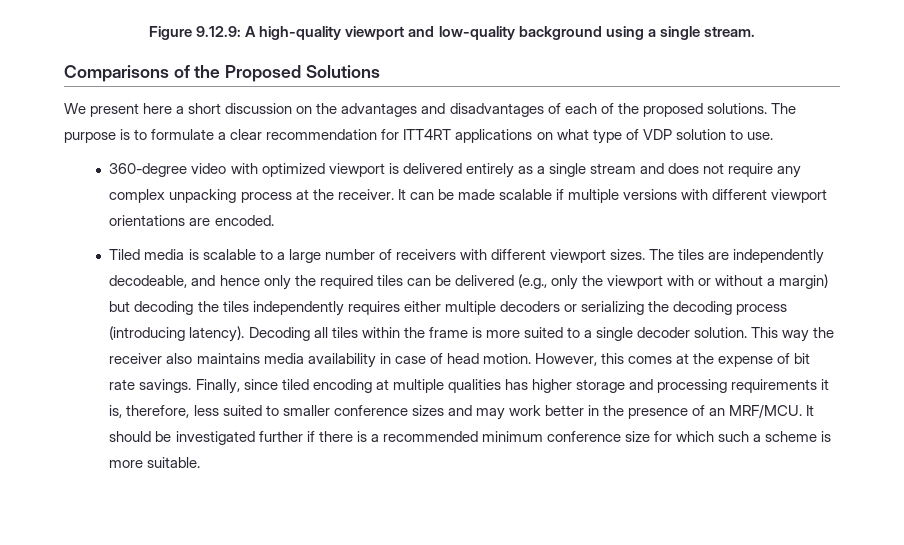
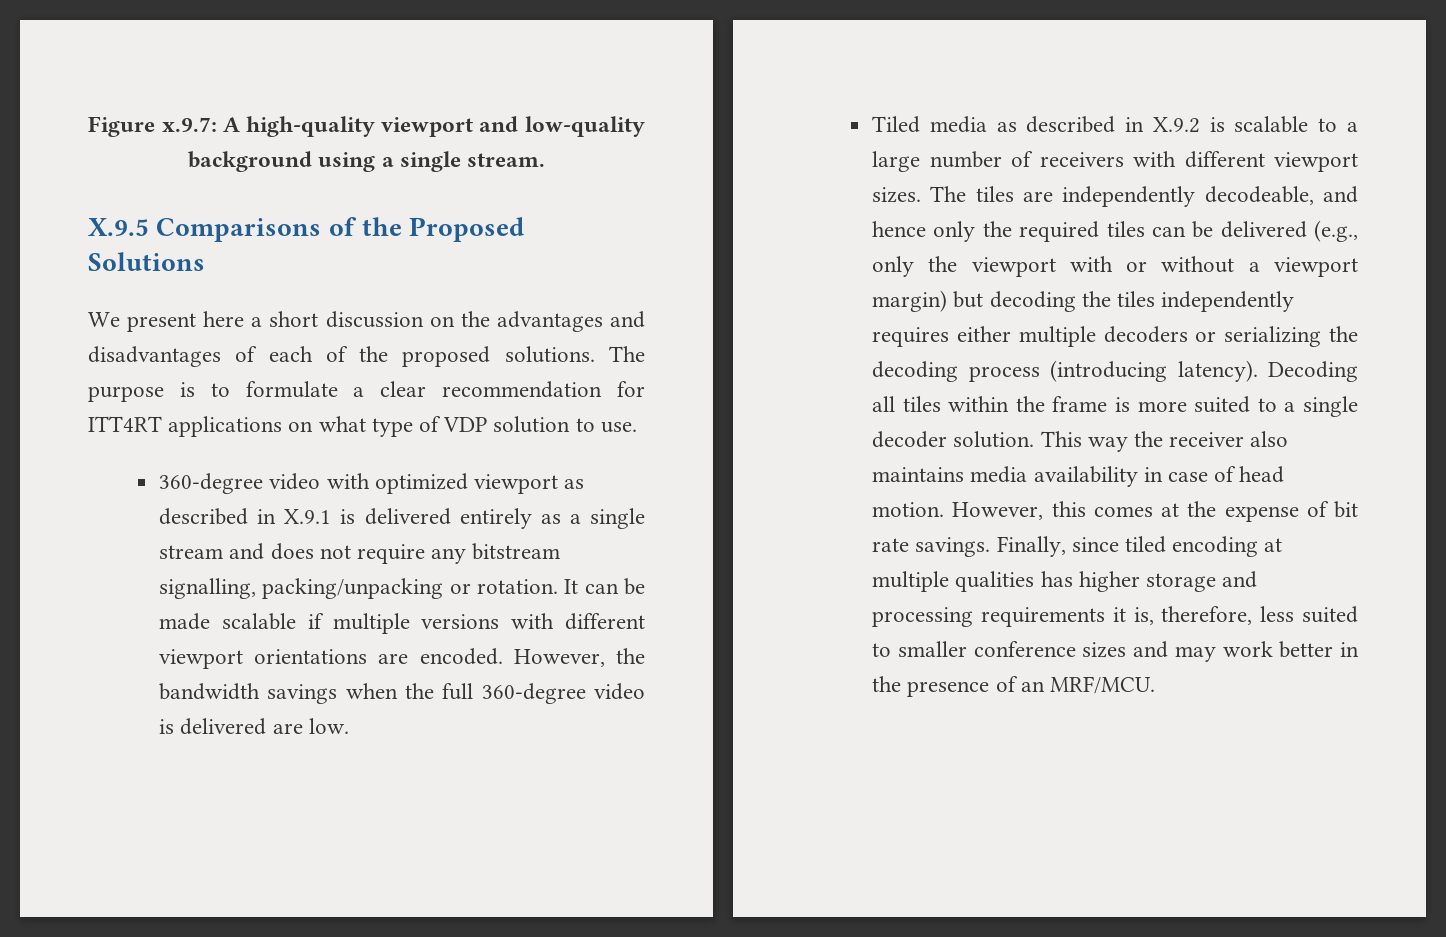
[196,26,242,37] 9.12.9: -> [161,117,217,132] x.9.7:
(755, 31) none -> [88,218,149,236] X.9.5
(385, 170) none -> [564,479,585,489] [159,508,332,525] as described in X.9.1
[109,189,394,203] complex unpacking process at the receiver. -> [472,543,561,560] [159,578,559,599] bitstream signalling, packing/unpacking or rotation.
[109,249,185,260] // Tiled media -> [513,648,645,667] [159,683,646,704] [159,718,349,735] [872,116,1200,133] However, the bandwidth savings when the full 360-degree video is delivered are low. // Tiled media as described in X.9.2
(776, 282) none -> [1274,257,1358,277] viewport
[806,405,815,416] [109,431,832,445] [109,457,201,468] It should be investigated further if there is a recommended minimum conference size for which such a scheme is more suitable. -> (1155, 685) none

